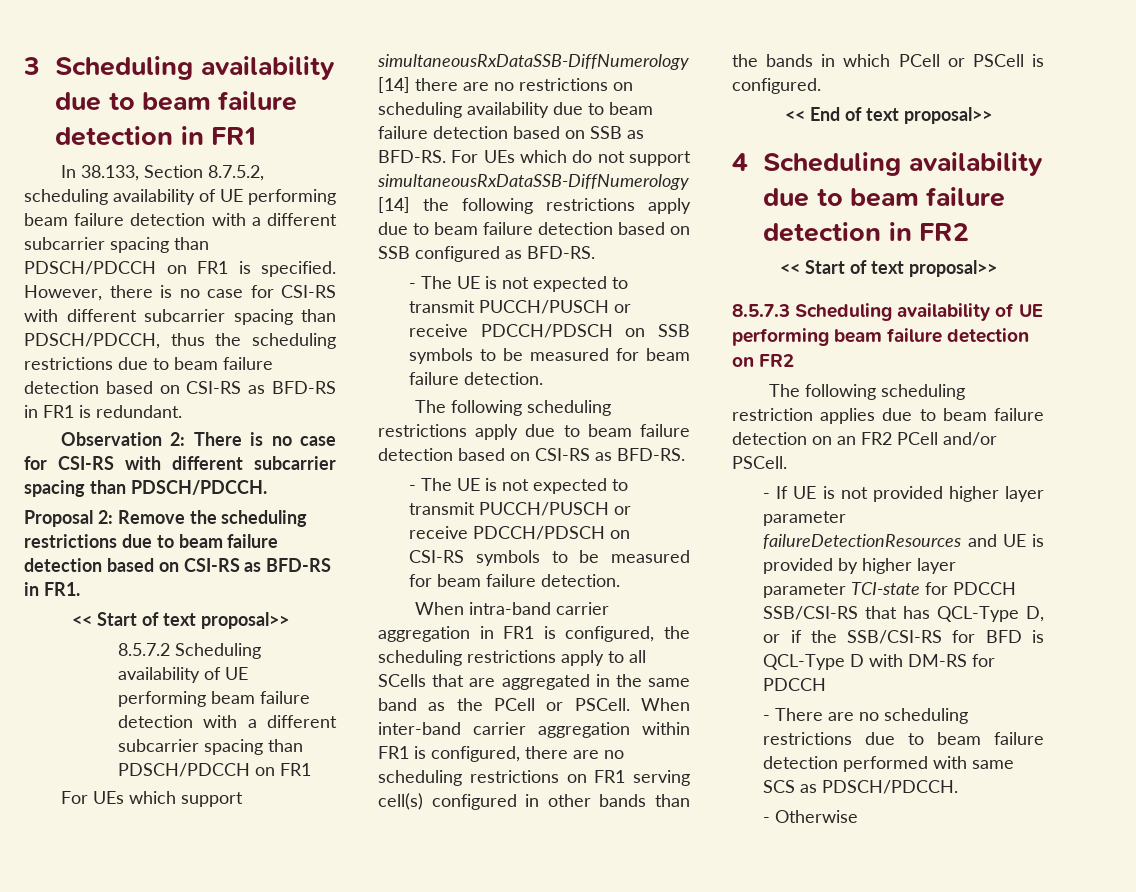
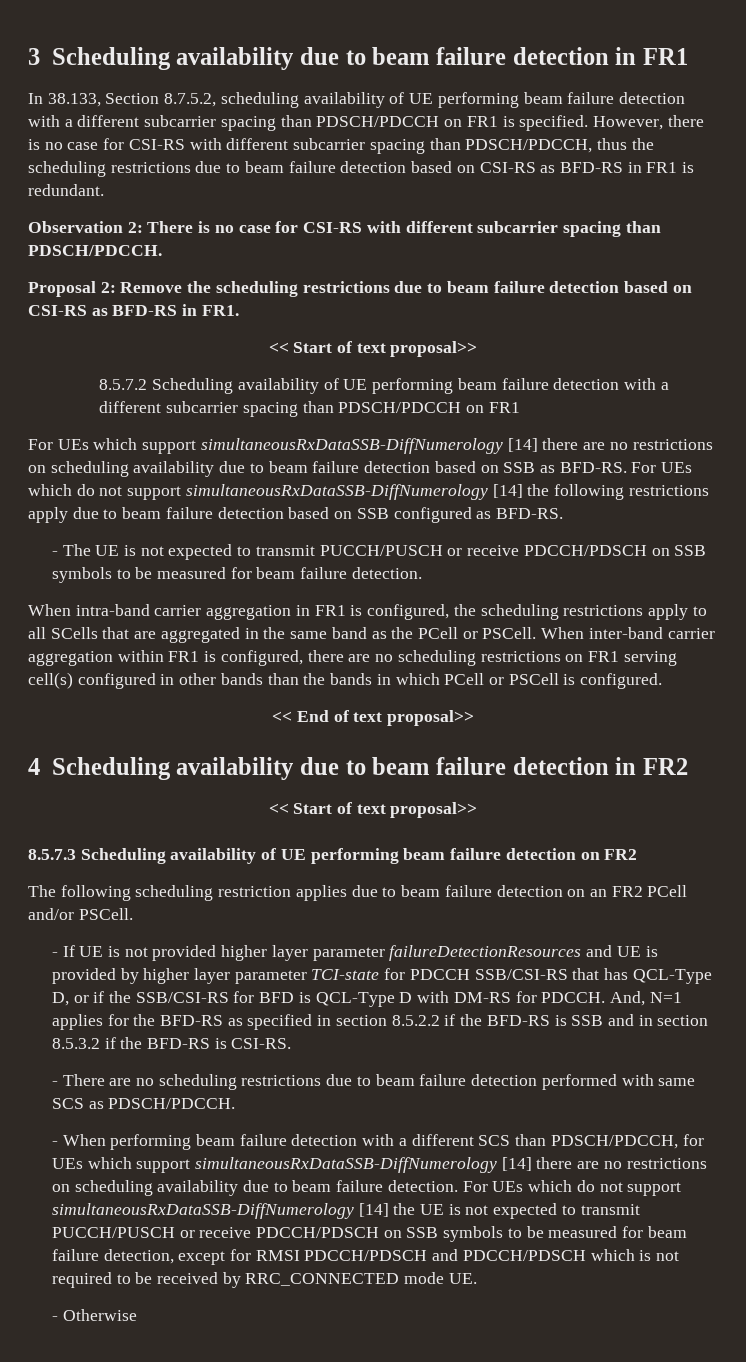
[415,400,612,416] [378,424,690,440] [378,448,685,461] [409,478,629,494] [409,502,632,516] [409,526,631,540] [409,550,690,566] [409,574,621,587] // The following scheduling restrictions apply due to beam failure detection based on CSI-RS as BFD-RS. // - The UE is not expected to transmit PUCCH/PUSCH or receive PDCCH/PDSCH on CSI-RS symbols to be measured for beam failure detection. -> (422, 573) none
[763,678,827,691] PDCCH -> [541,991,682,1006] [51,1014,709,1030] [51,1037,292,1049] PDCCH. And, N=1 applies for the BFD-RS as specified in section 8.5.2.2 if the BFD-RS is SSB and in section 8.5.3.2 if the BFD-RS is CSI-RS.
(959, 787) none -> [51,1134,704,1150] [51,1157,707,1173] [51,1180,682,1196] [51,1203,640,1219] [51,1226,687,1242] [51,1249,680,1265] [51,1272,477,1288] // - When performing beam failure detection with a different SCS than PDSCH/PDCCH, for UEs which support simultaneousRxDataSSB-DiffNumerology [14] there are no restrictions on scheduling availability due to beam failure detection. For UEs which do not support simultaneousRxDataSSB-DiffNumerology [14] the UE is not expected to transmit PUCCH/PUSCH or receive PDCCH/PDSCH on SSB symbols to be measured for beam failure detection, except for RMSI PDCCH/PDSCH and PDCCH/PDSCH which is not required to be received by RRC_CONNECTED mode UE.

